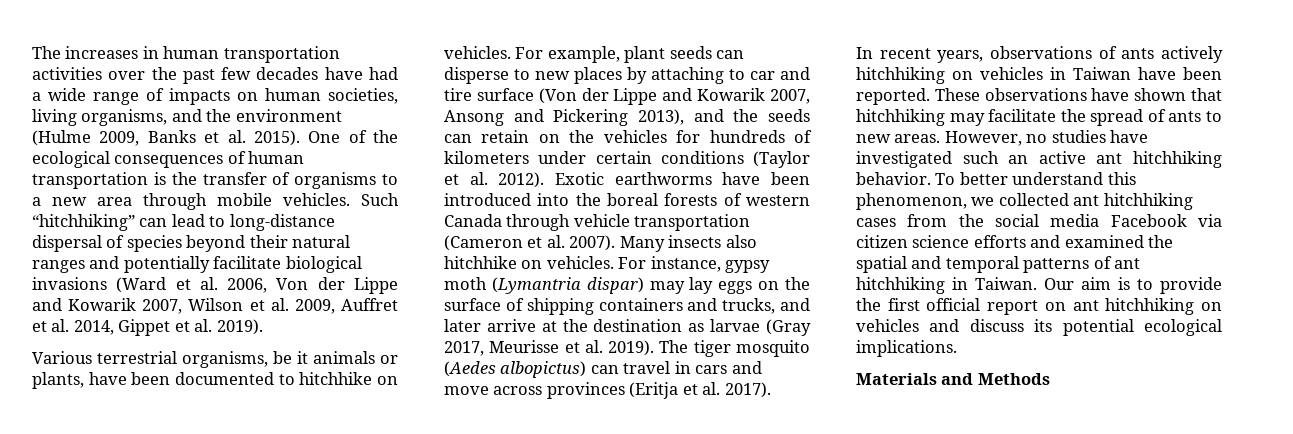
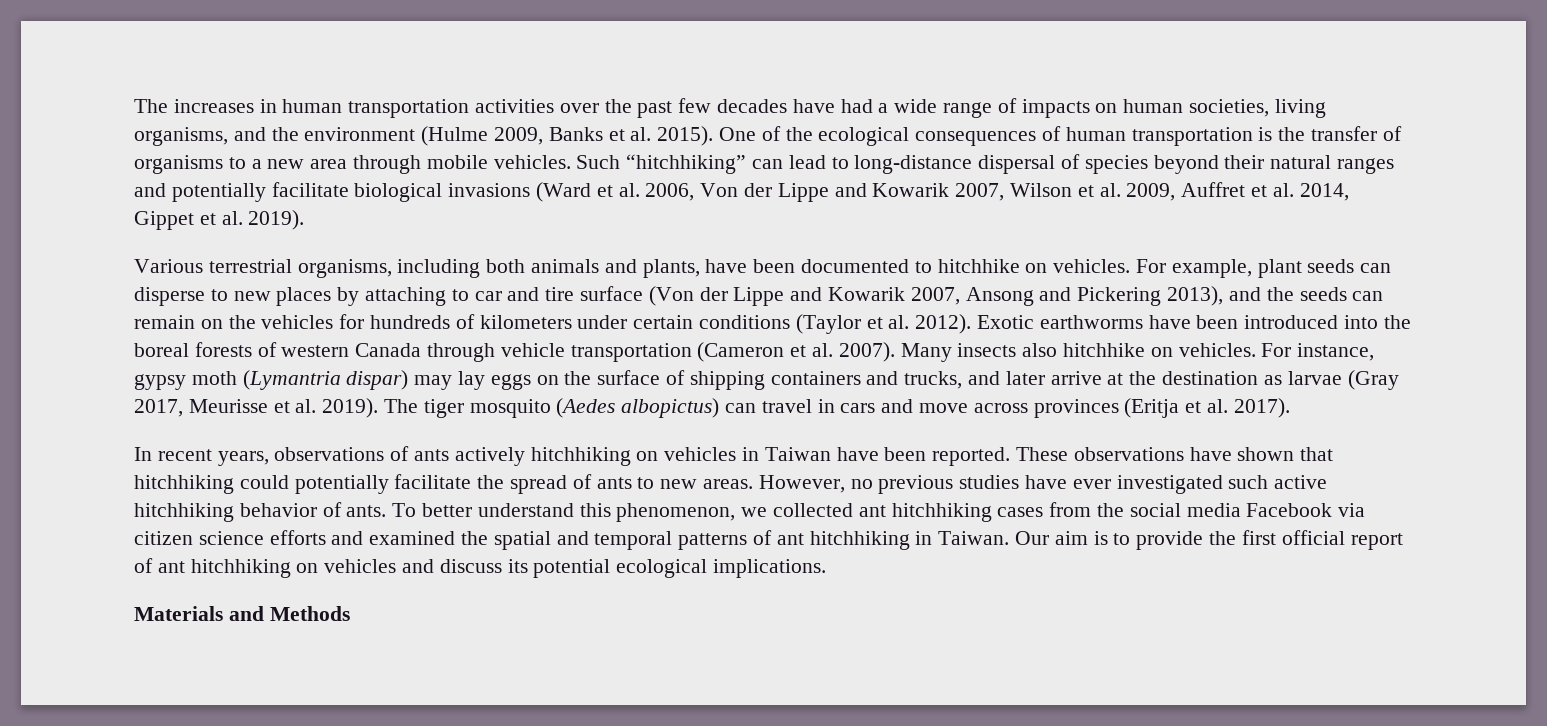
[273,351,398,364] be it animals or -> [397,259,637,278] including both animals and
[481,130,530,143] retain -> [134,315,195,329] remain
[949,113,985,126] may -> [239,475,389,494] could potentially
(1048, 138) none -> [878,475,954,494] previous
(1149, 136) none -> [1072,479,1111,489] ever
[1008,151,1222,168] [856,172,931,185] an active ant hitchhiking behavior. -> [1274,475,1328,489] [134,502,387,522] active hitchhiking behavior of ants.
[1044,302,1066,311] on -> [134,558,153,573] of

